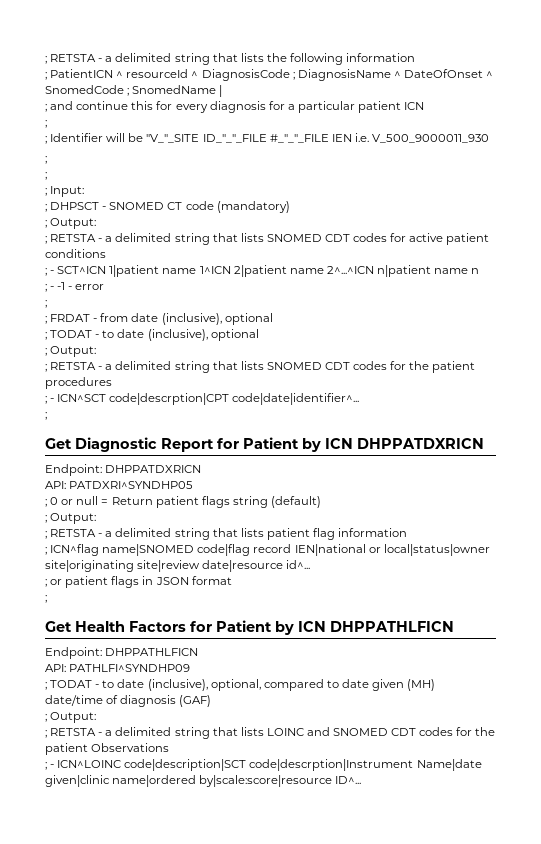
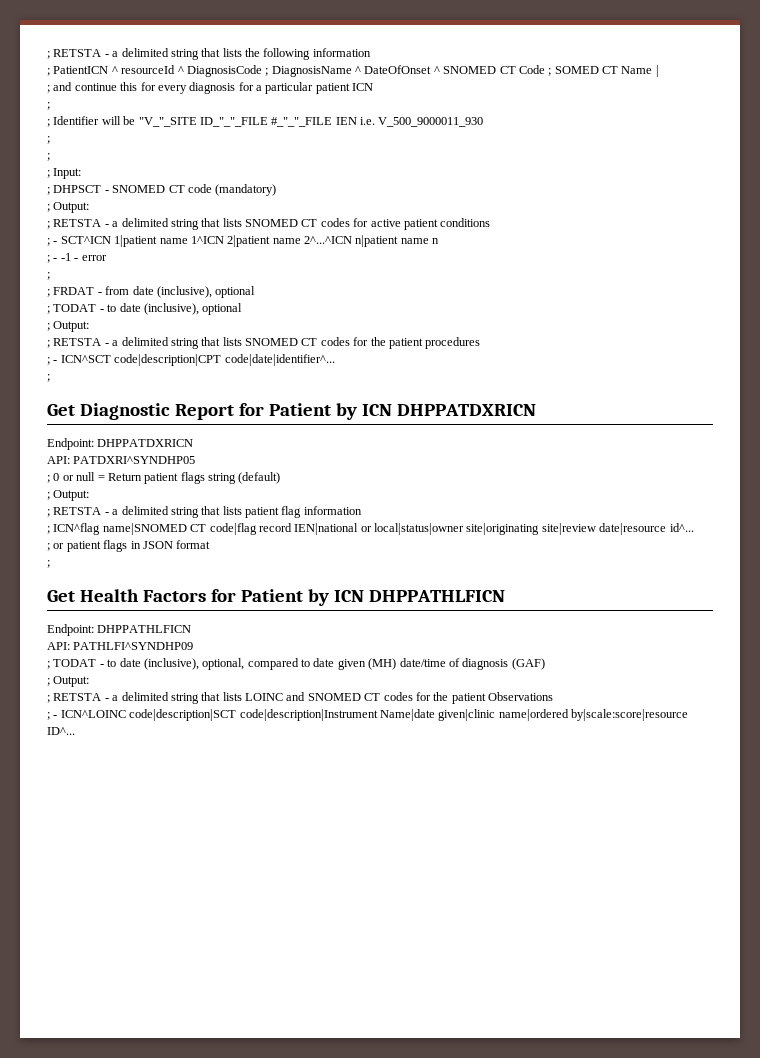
[45,85,217,96] SnomedCode ; SnomedName -> [443,65,653,76] SNOMED CT Code ; SOMED CT Name
[324,234,350,242] CDT -> [301,219,318,227] CT
[324,362,350,370] CDT -> [301,338,318,346] CT
[109,393,230,405] code|descrption|CPT -> [114,354,222,366] code|description|CPT
(195, 550) none -> [190,524,207,532] CT
[391,728,417,736] CDT -> [364,693,381,701] CT
[249,759,414,771] code|descrption|Instrument -> [239,709,378,721] code|description|Instrument

